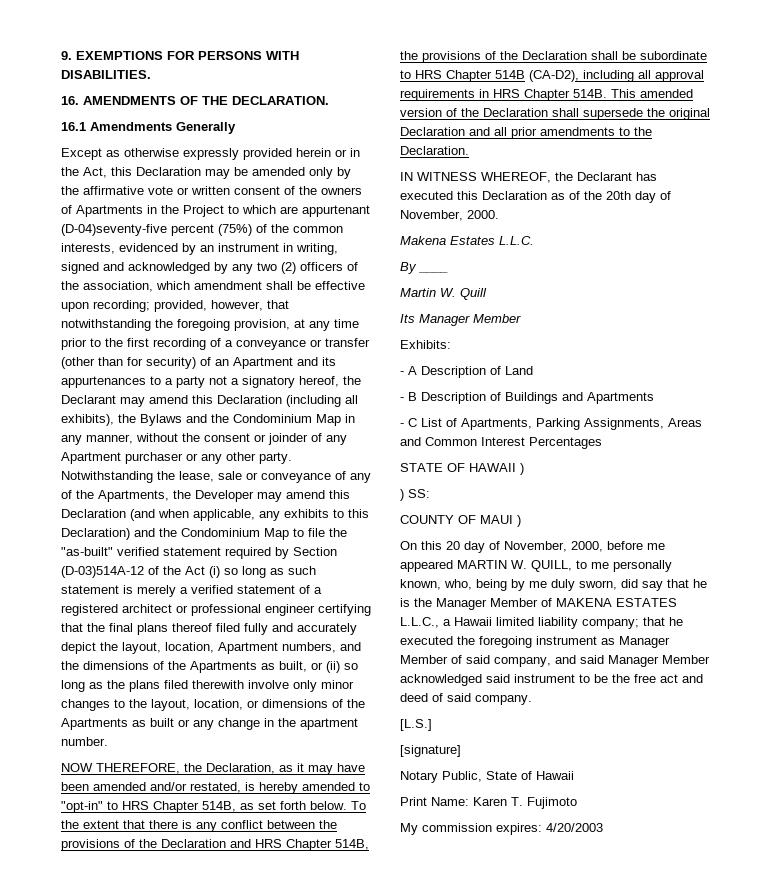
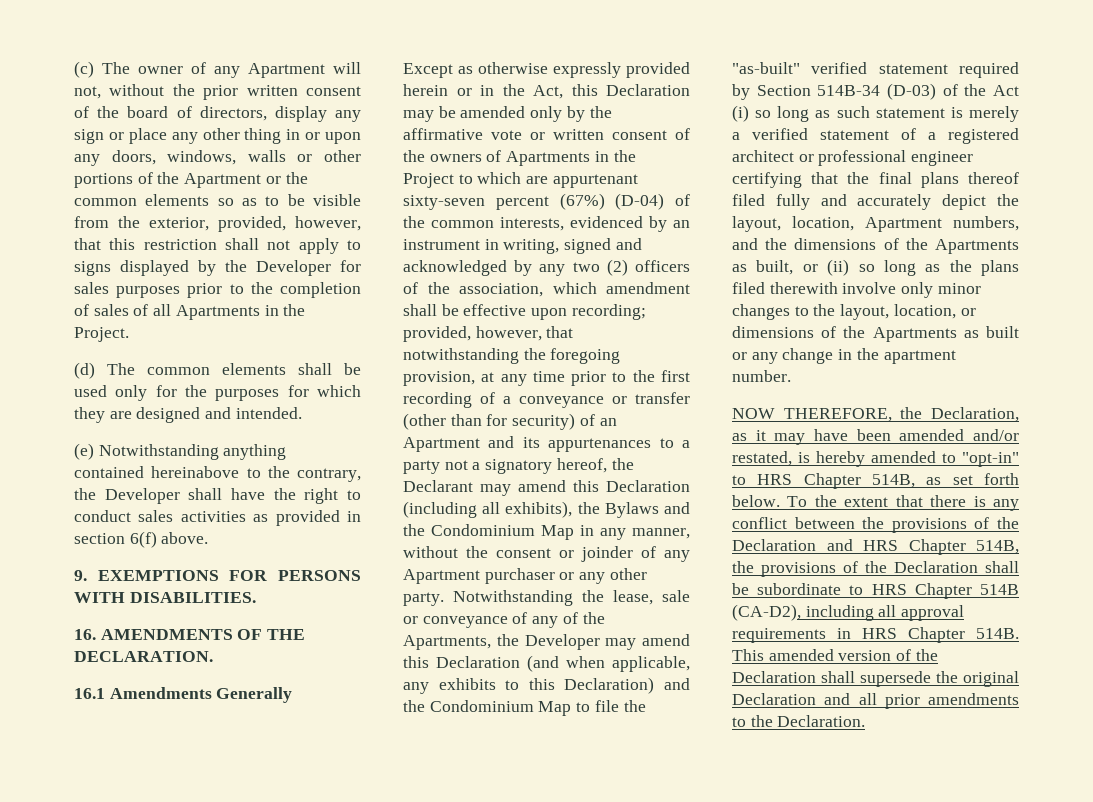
(61, 55) none -> [74,61,361,78] [74,84,361,100] [74,106,361,122] [74,128,361,144] [74,150,361,166] [74,172,308,188] [74,194,361,206] [74,216,361,232] [74,238,361,254] [74,260,361,276] [74,282,361,298] [74,304,306,320] [74,327,129,342] [74,362,361,379] [74,385,361,401] [74,407,302,423] [74,443,287,460] [74,466,361,482] [74,488,361,504] [74,510,361,526] [74,531,209,548] (c) The owner of any Apartment will not, without the prior written consent of the board of directors, display any sign or place any other thing in or upon any doors, windows, walls or other portions of the Apartment or the common elements so as to be visible from the exterior, provided, however, that this restriction shall not apply to signs displayed by the Developer for sales purposes prior to the completion of sales of all Apartments in the Project. // (d) The common elements shall be used only for the purposes for which they are designed and intended. // (e) Notwithstanding anything contained hereinabove to the contrary, the Developer shall have the right to conduct sales activities as provided in section 6(f) above. //
[61,224,252,236] (D-04)seventy-five percent (75%) -> [403,193,665,210] sixty-seven percent (67%) (D-04)
[61,566,144,578] (D-03)514A-12 -> [817,83,936,100] 514B-34 (D-03)
[400,172,657,183] [400,191,671,203] [400,210,499,221] [400,236,534,245] [400,262,448,274] [400,288,487,300] [400,314,521,326] [400,340,451,349] [400,366,533,378] [400,392,654,404] [400,418,702,430] [400,437,602,449] [400,463,524,475] [400,489,430,501] [400,515,521,527] [400,541,665,553] [400,560,672,572] [400,579,707,591] [400,598,677,610] [400,617,683,629] [400,636,670,648] [400,655,710,667] [400,674,703,686] [400,693,532,705] [400,719,432,731] [400,745,461,757] [400,771,574,783] [400,797,577,809] [400,823,603,835] // IN WITNESS WHEREOF, the Declarant has executed this Declaration as of the 20th day of November, 2000. // Makena Estates L.L.C. // By ____ // Martin W. Quill // Its Manager Member // Exhibits: // - A Description of Land // - B Description of Buildings and Apartments // - C List of Apartments, Parking Assignments, Areas and Common Interest Percentages // STATE OF HAWAII ) // ) SS: // COUNTY OF MAUI ) // On this 20 day of November, 2000, before me appeared MARTIN W. QUILL, to me personally known, who, being by me duly sworn, did say that he is the Manager Member of MAKENA ESTATES L.L.C., a Hawaii limited liability company; that he executed the foregoing instrument as Manager Member of said company, and said Manager Member acknowledged said instrument to be the free act and deed of said company. // [L.S.] // [signature] // Notary Public, State of Hawaii // Print Name: Karen T. Fujimoto // My commission expires: 4/20/2003 -> (866, 721) none

